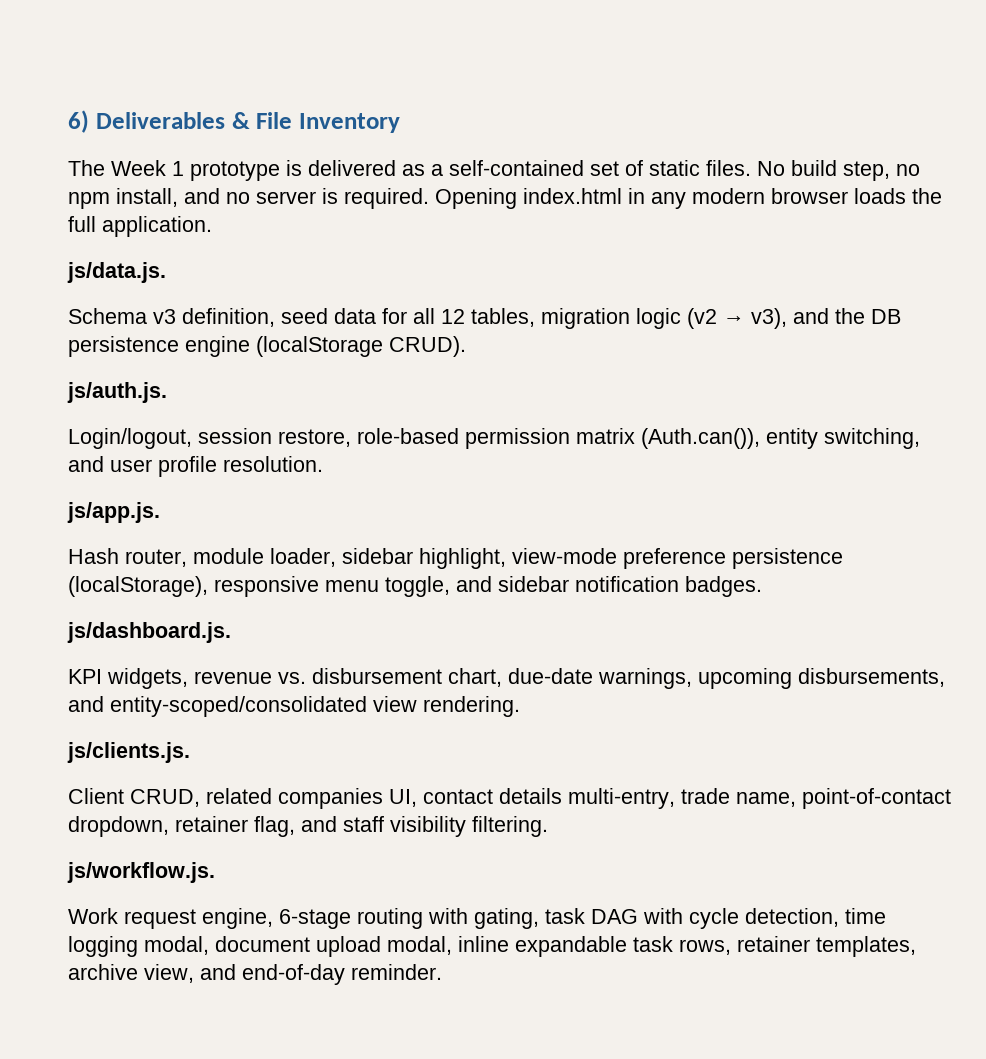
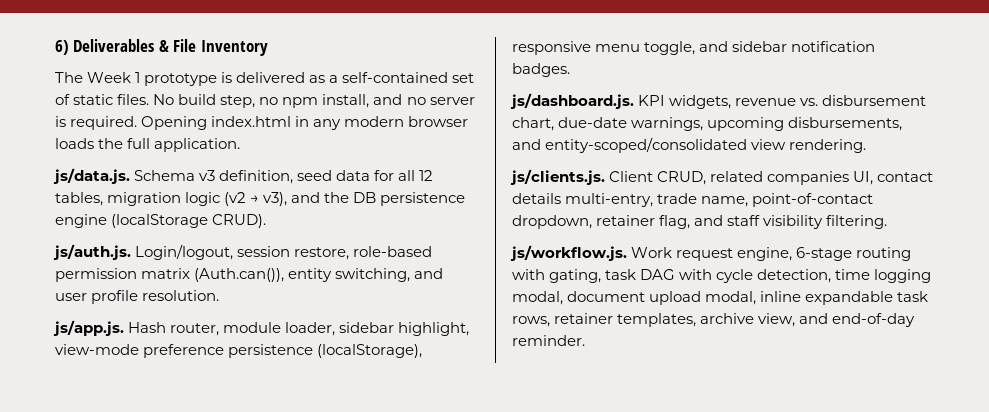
(166, 272) // -> (130, 176) none
(167, 392) // -> (131, 252) none
(160, 512) // -> (124, 328) none
(231, 632) // -> (634, 101) none
(190, 752) // -> (605, 177) none
(215, 872) // -> (627, 253) none

